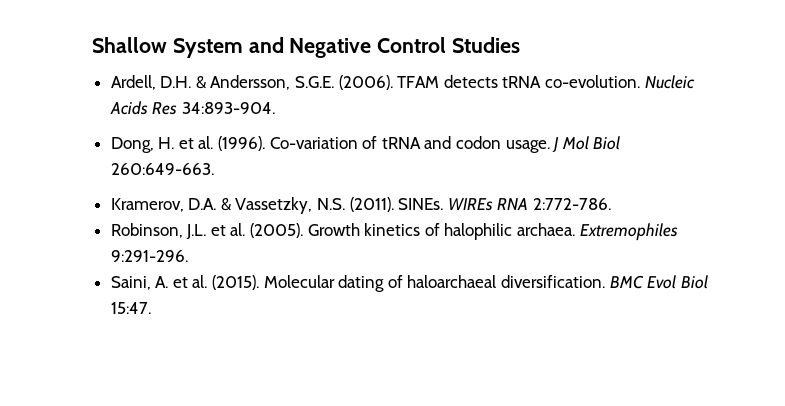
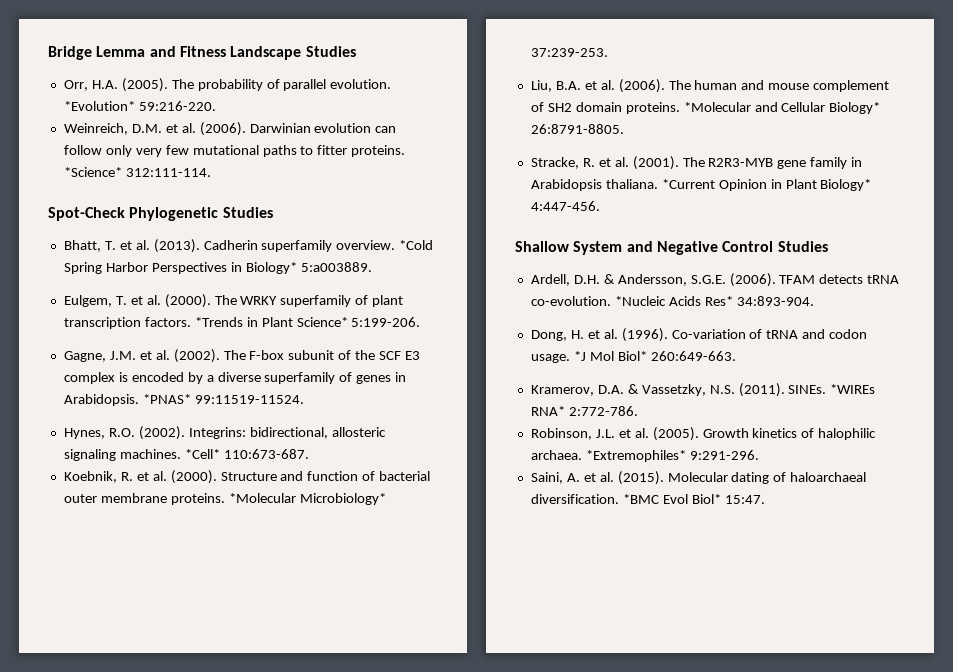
(92, 45) none -> [48,46,356,60] [63,78,392,92] [63,101,216,111] [63,122,397,136] [63,145,406,157] [63,167,211,177] [48,207,273,221] [63,239,434,253] [63,262,372,274] [63,294,404,308] [63,317,421,329] [63,349,421,363] [63,372,407,384] [63,394,304,406] [63,426,386,440] [63,449,309,461] [63,470,431,484] [63,493,386,505] [530,48,608,57] [530,79,890,93] [530,102,881,114] [530,124,624,134] [530,156,863,170] [530,179,872,191] [530,201,600,211] Bridge Lemma and Fitness Landscape Studies // Orr, H.A. (2005). The probability of parallel evolution. *Evolution* 59:216-220. // Weinreich, D.M. et al. (2006). Darwinian evolution can follow only very few mutational paths to fitter proteins. *Science* 312:111-114. // Spot-Check Phylogenetic Studies // Bhatt, T. et al. (2013). Cadherin superfamily overview. *Cold Spring Harbor Perspectives in Biology* 5:a003889. // Eulgem, T. et al. (2000). The WRKY superfamily of plant transcription factors. *Trends in Plant Science* 5:199-206. // Gagne, J.M. et al. (2002). The F-box subunit of the SCF E3 complex is encoded by a diverse superfamily of genes in Arabidopsis. *PNAS* 99:11519-11524. // Hynes, R.O. (2002). Integrins: bidirectional, allosteric signaling machines. *Cell* 110:673-687. // Koebnik, R. et al. (2000). Structure and function of bacterial outer membrane proteins. *Molecular Microbiology* 37:239-253. // Liu, B.A. et al. (2006). The human and mouse complement of SH2 domain proteins. *Molecular and Cellular Biology* 26:8791-8805. // Stracke, R. et al. (2001). The R2R3-MYB gene family in Arabidopsis thaliana. *Current Opinion in Plant Biology* 4:447-456. //
[644,75,695,89] [109,101,178,115] Nucleic Acids Res -> [614,296,733,306] *Nucleic Acids Res*
[552,136,621,152] J Mol Biol -> [573,351,647,361] *J Mol Biol*
[447,198,529,211] WIREs RNA -> [830,384,876,394] [530,406,565,416] *WIREs RNA*
[579,223,678,241] Extremophiles -> [585,450,686,462] *Extremophiles*
[609,275,708,289] BMC Evol Biol -> [622,494,721,504] *BMC Evol Biol*

